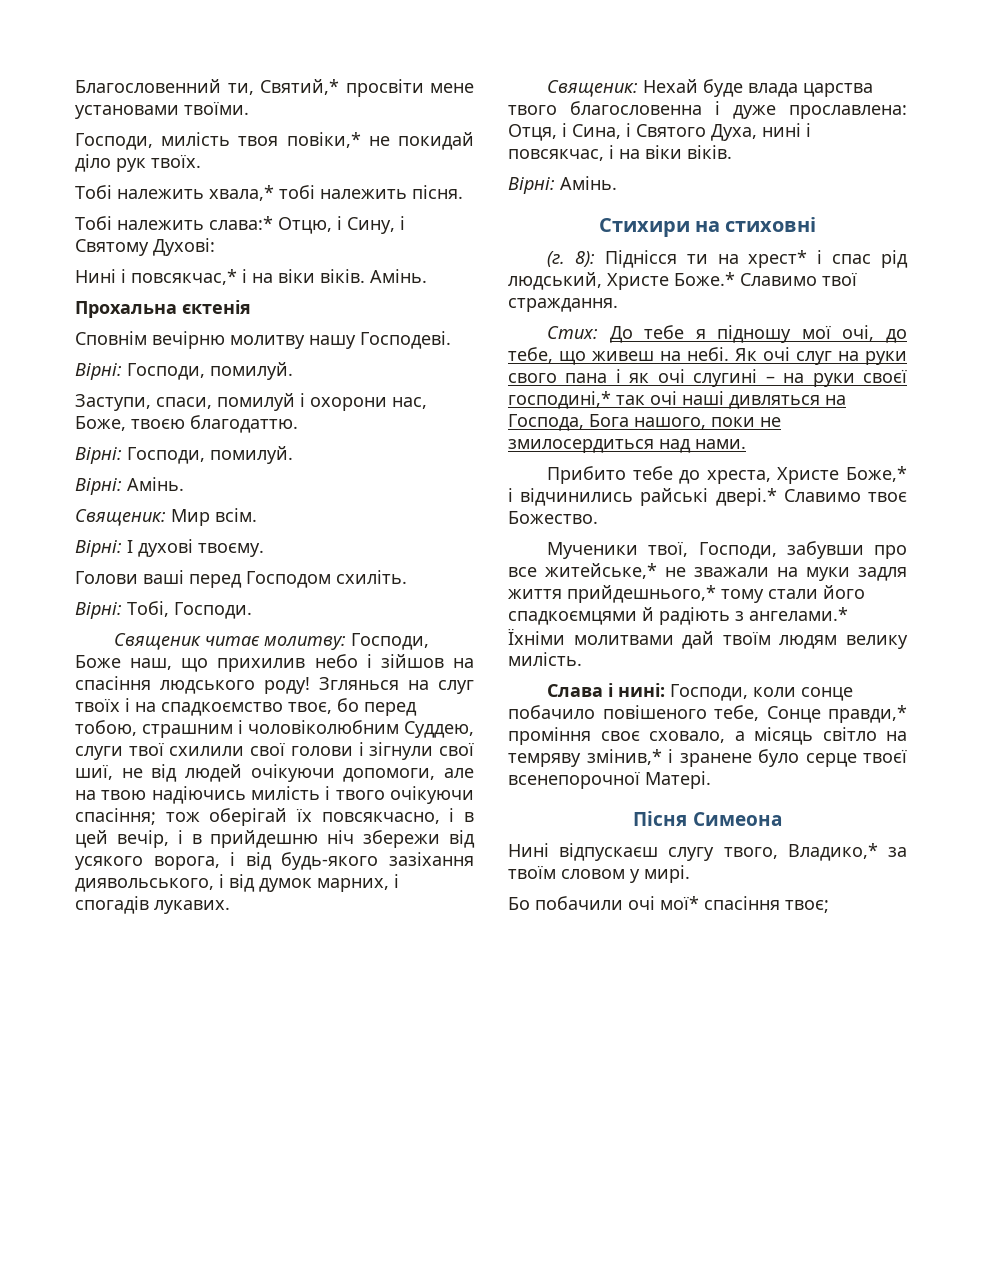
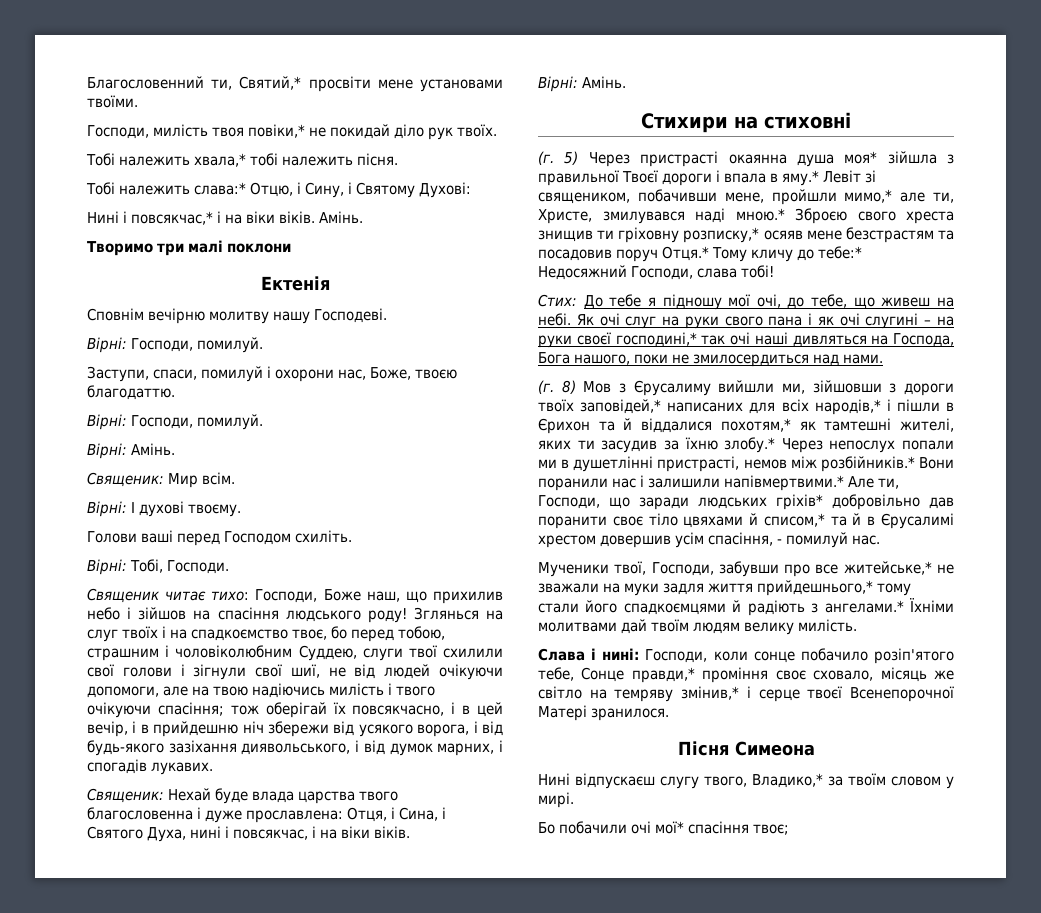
[75,300,251,318] Прохальна єктенія -> [87,240,292,256] [260,276,330,291] Творимо три малі поклони // Ектенія
[264,636,347,650] молитву: -> [211,591,250,601] тихо:
[575,250,908,268] [508,272,857,290] [508,298,618,312] 8): Піднісся ти на хрест* і спас рід людський, Христе Боже.* Славимо твої страждання. -> [564,151,954,167] [538,170,877,186] [538,189,954,205] [538,208,954,224] [538,227,954,243] [538,246,863,262] [538,265,775,280] 5) Через пристрасті окаянна душа моя* зійшла з правильної Твоєї дороги і впала в яму.* Левіт зі священиком, побачивши мене, пройшли мимо,* але ти, Христе, змилувався наді мною.* Зброєю свого хреста знищив ти гріховну розписку,* осяяв мене безстрастям та посадовив поруч Отця.* Тому кличу до тебе:* Недосяжний Господи, слава тобі!
[547,466,907,484] [508,488,907,506] [508,511,598,524] Прибито тебе до хреста, Христе Боже,* і відчинились райські двері.* Славимо твоє Божество. -> [538,380,954,396] [538,399,954,415] [538,418,954,434] [538,437,954,453] [538,456,954,472] [538,475,900,491] [538,494,954,510] [538,513,954,529] [538,532,881,548] (г. 8) Мов з Єрусалиму вийшли ми, зійшовши з дороги твоїх заповідей,* написаних для всіх народів,* і пішли в Єрихон та й віддалися похотям,* як тамтешні жителі, яких ти засудив за їхню злобу.* Через непослух попали ми в душетлінні пристрасті, немов між розбійників.* Вони поранили нас і залишили напівмертвими.* Але ти, Господи, що заради людських гріхів* добровільно дав поранити своє тіло цвяхами й списом,* та й в Єрусалимі хрестом довершив усім спасіння, - помилуй нас.
[602,705,707,719] повішеного -> [874,648,954,664] розіп'ятого
[734,727,813,745] а місяць -> [880,667,955,682] місяць же
[679,749,907,767] [508,771,711,789] зранене було серце твоєї всенепорочної Матері. -> [758,686,954,702] [538,705,670,721] серце твоєї Всенепорочної Матері зранилося.

